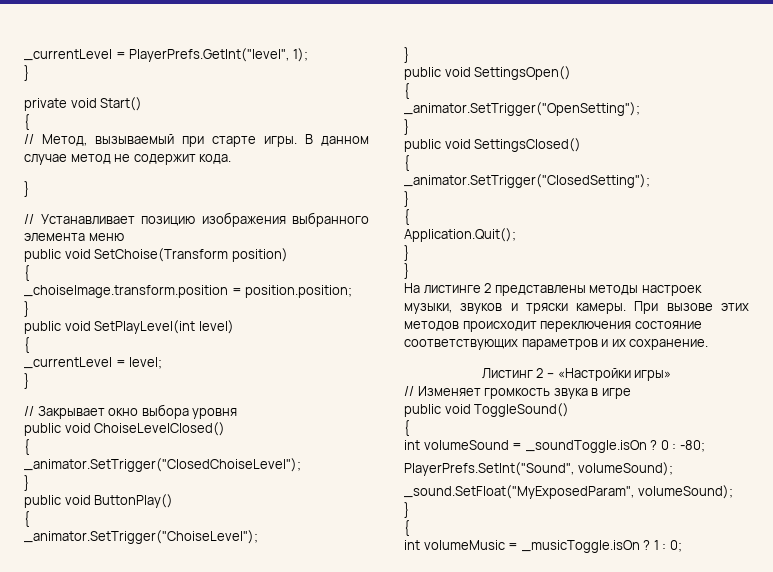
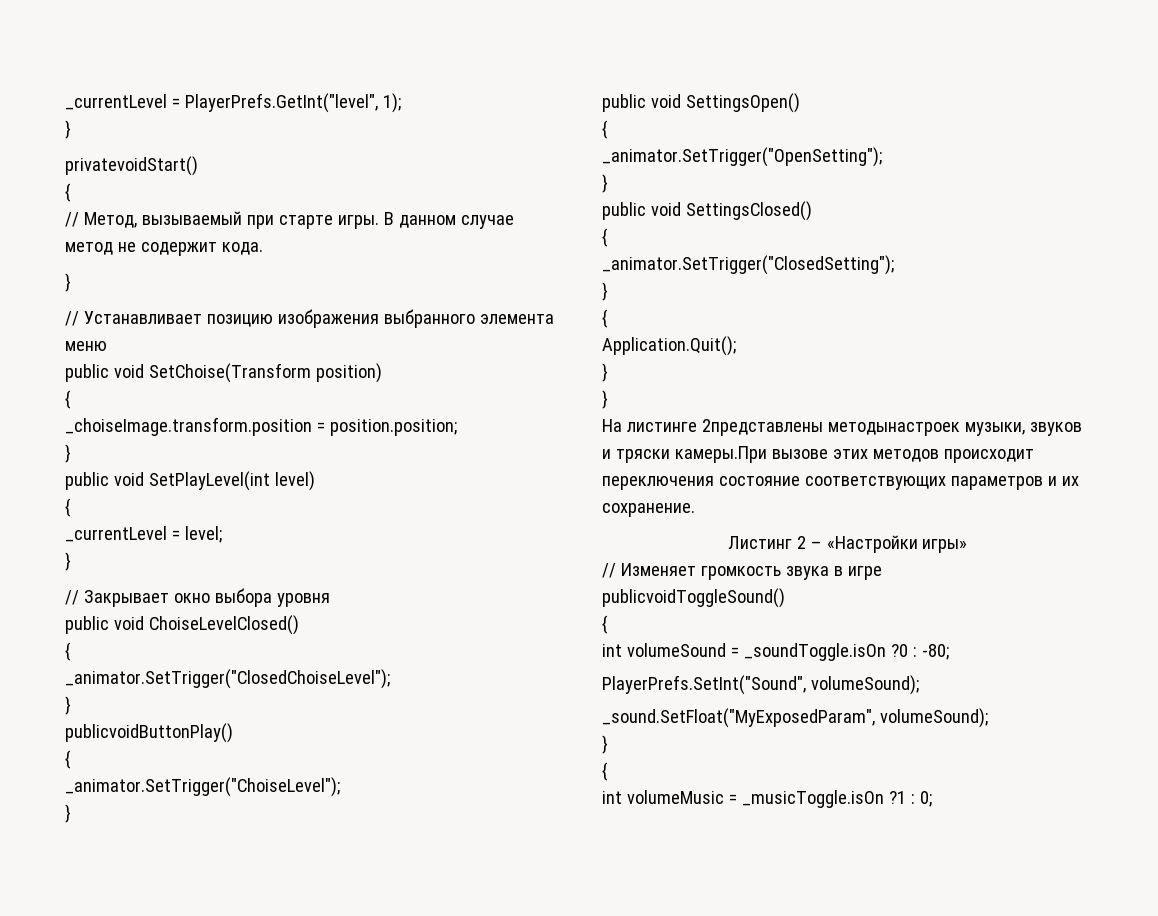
[24,97,143,111] private void Start() -> [65,156,198,176] privatevoidStart()
[24,494,174,508] public void ButtonPlay() -> [65,723,233,743] publicvoidButtonPlay()
[484,283,702,296] 2 представлены методы настроек -> [701,419,960,436] 2представлены методынастроек
[576,301,659,314] камеры. При -> [674,446,767,463] камеры.При
[404,403,570,417] public void ToggleSound() -> [602,588,785,608] publicvoidToggleSound()
[650,440,669,450] ? 0 -> [890,644,908,657] ?0
[643,540,659,550] ? 1 -> [888,791,906,804] ?1

